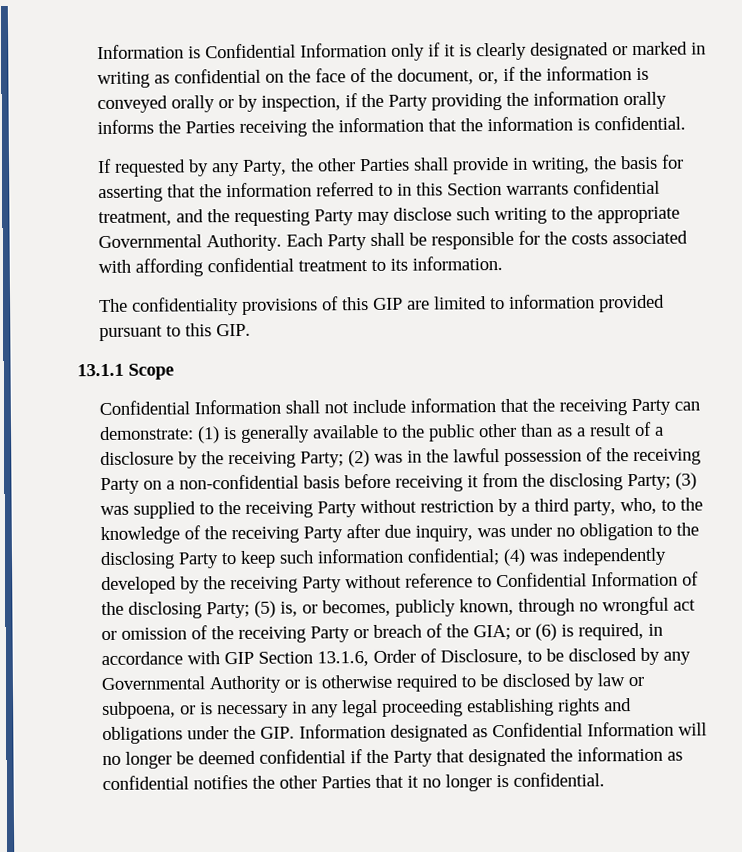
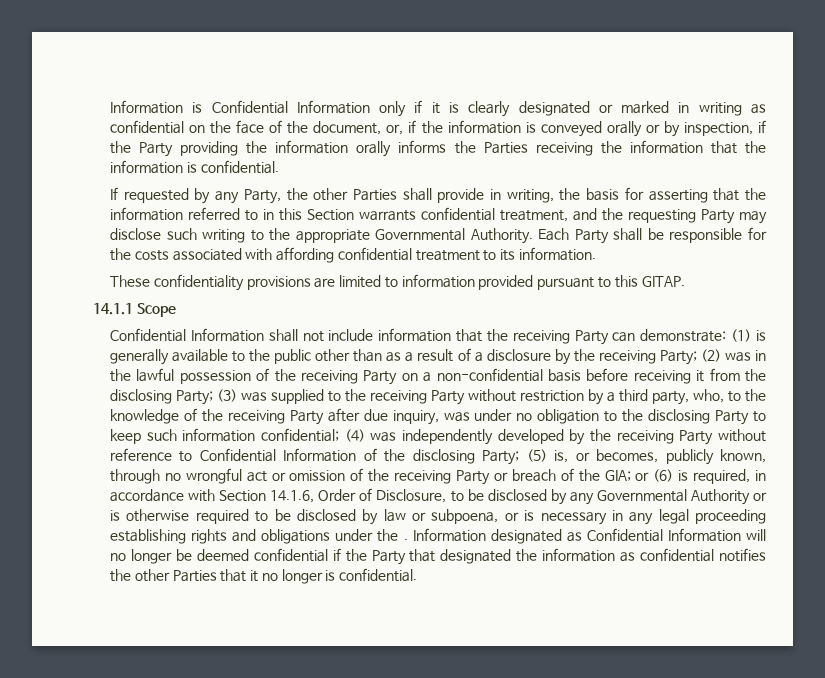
[98,298,128,313] The -> [109,275,150,287] These
[321,296,403,311] of this GIP -> (311, 283) none
[215,323,251,337] [76,363,124,377] GIP. // 13.1.1 -> [641,276,685,287] [92,303,133,315] GITAP. // 14.1.1
[223,651,369,667] GIP Section 13.1.6, -> [219,490,315,503] Section 14.1.6,
[259,726,295,739] GIP. -> [403,539,408,540] .

